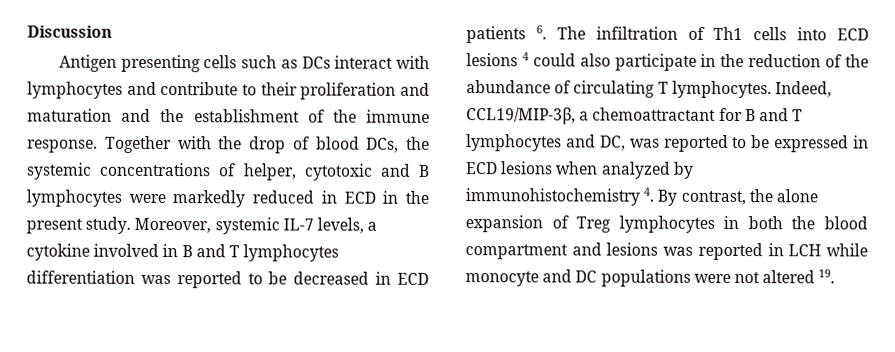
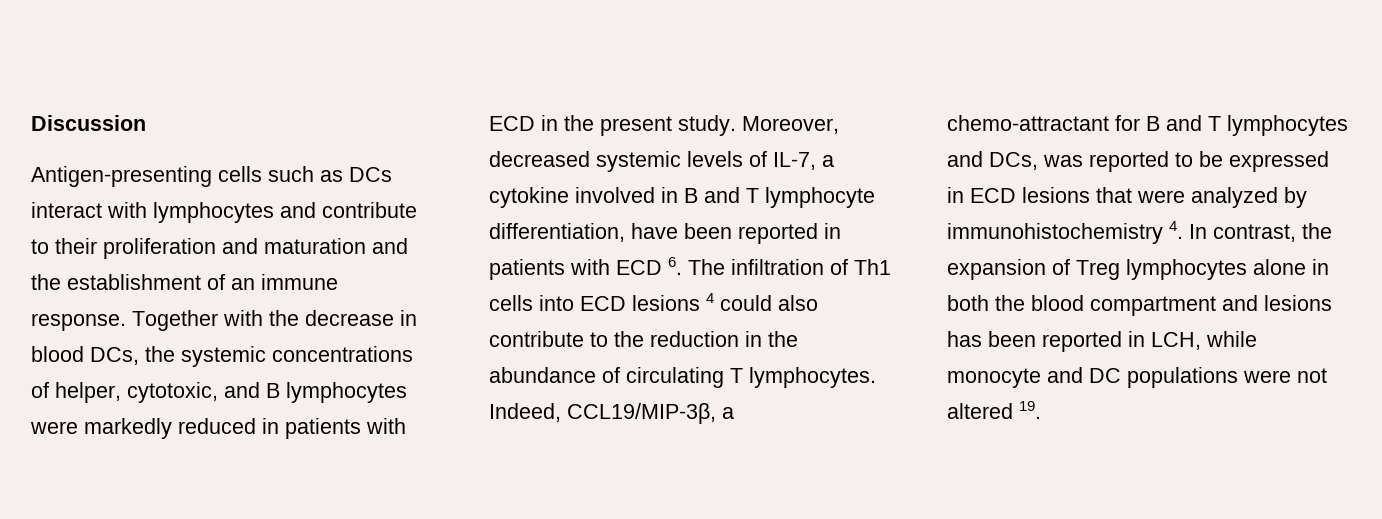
[58,54,201,73] Antigen presenting -> [31,166,212,187] Antigen-presenting
[332,109,357,123] the -> [231,278,255,290] an
[249,136,310,154] drop of -> [305,310,417,326] decrease in
[303,163,373,181] cytotoxic -> [127,382,218,403] cytotoxic,
(337, 197) none -> [285,418,406,439] patients with
[214,217,364,235] systemic IL-7 levels, -> [489,151,816,172] decreased systemic levels of IL-7,
[243,244,340,262] [26,270,429,289] [466,26,526,44] lymphocytes differentiation was reported to be decreased in ECD patients -> [765,187,875,208] [489,223,841,244] [489,259,662,280] lymphocyte differentiation, have been reported in patients with ECD
[614,53,717,71] participate in -> [489,331,608,347] contribute to
[825,54,843,68] of -> [745,331,762,347] in
[592,107,717,121] chemoattractant -> [947,115,1109,131] chemo-attractant
[599,135,626,151] DC, -> [989,152,1038,170] DCs,
[556,161,599,175] when -> [1096,187,1185,203] that were
[657,189,678,206] By -> [1189,224,1207,239] In
[775,189,818,203] alone -> (1332, 231) none
(715, 224) none -> [1253,259,1306,275] alone
[663,242,822,261] was reported in LCH -> [947,331,1201,352] has been reported in LCH,

